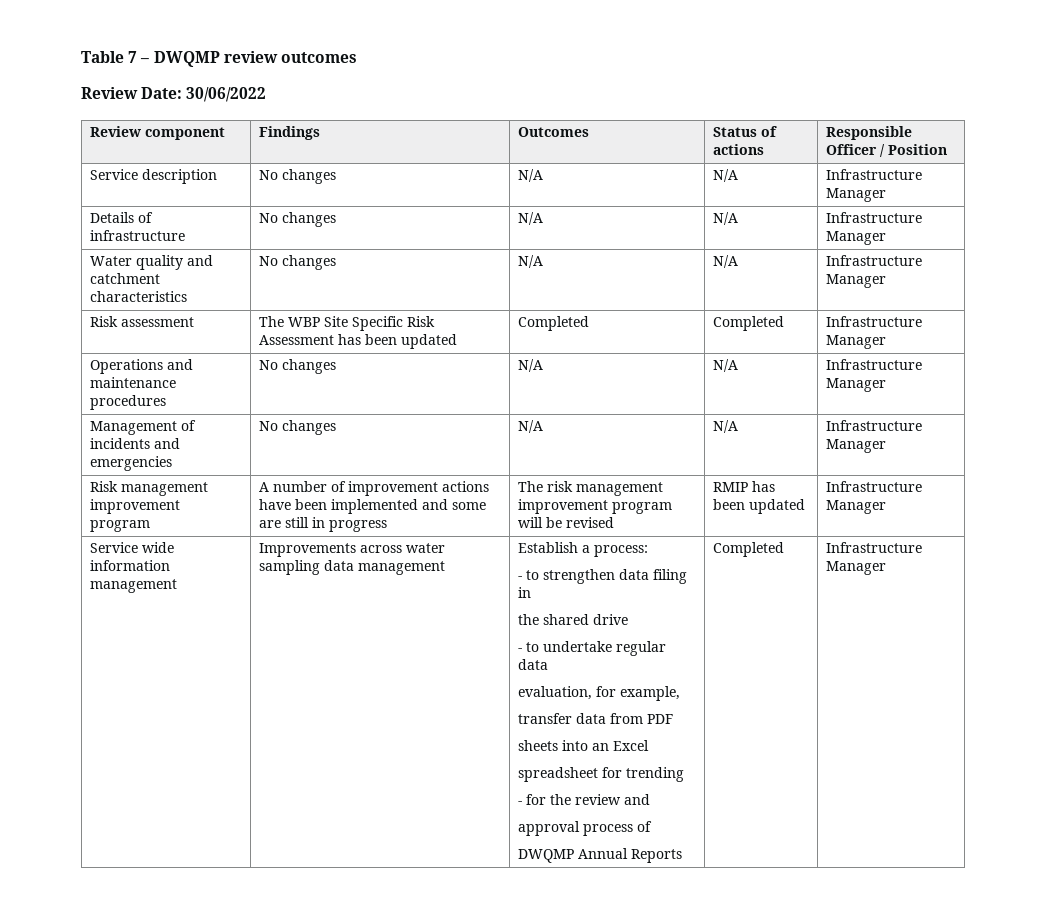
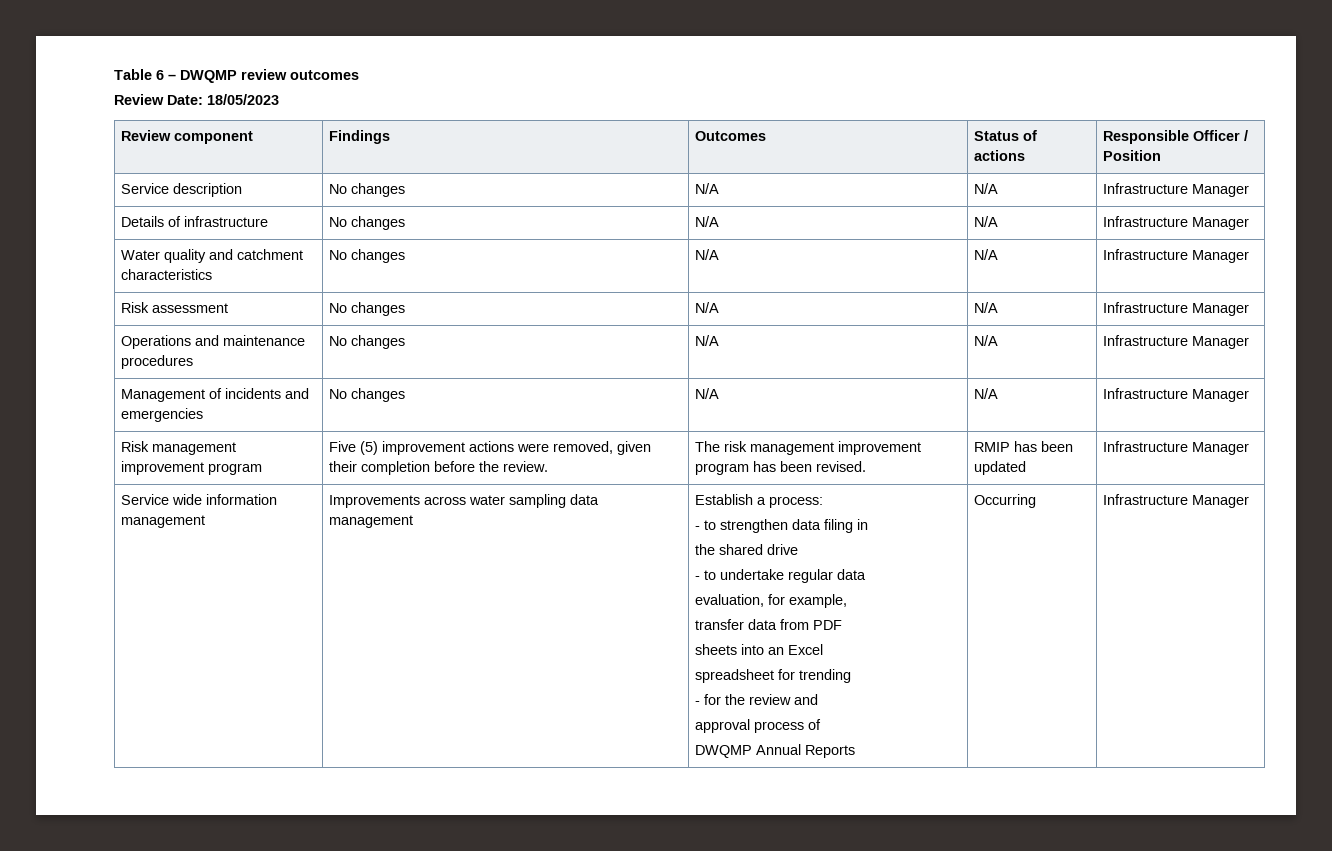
[128,51,138,63] 7 -> [156,70,164,80] 6
[186,87,267,102] 30/06/2022 -> [207,94,279,105] 18/05/2023
[259,316,436,331] [259,334,458,349] [518,316,590,331] [713,316,785,331] The WBP Site Specific Risk Assessment has been updated | Completed | Completed -> [328,302,405,316] [694,302,719,313] [973,302,998,313] No changes | N/A | N/A
[259,481,490,496] [259,499,487,514] [259,517,388,532] A number of improvement actions have been implemented and some are still in progress -> [328,441,651,455] [328,461,548,475] Five (5) improvement actions were removed, given their completion before the review.
[518,517,615,528] will be revised -> [752,461,866,472] has been revised.
[713,542,785,557] Completed -> [973,494,1036,508] Occurring

